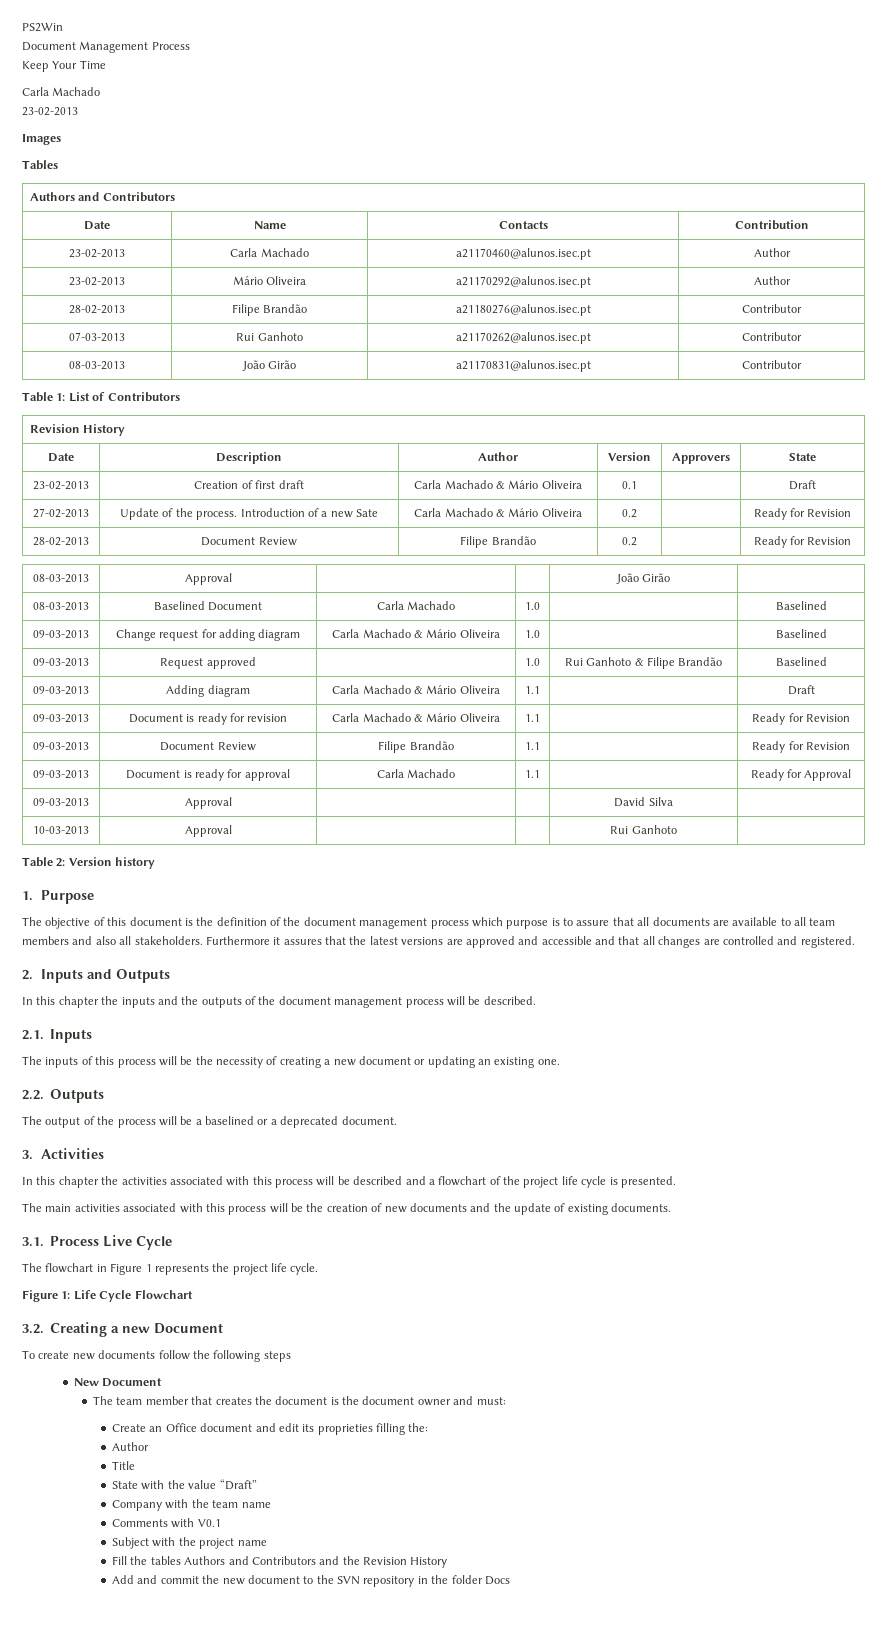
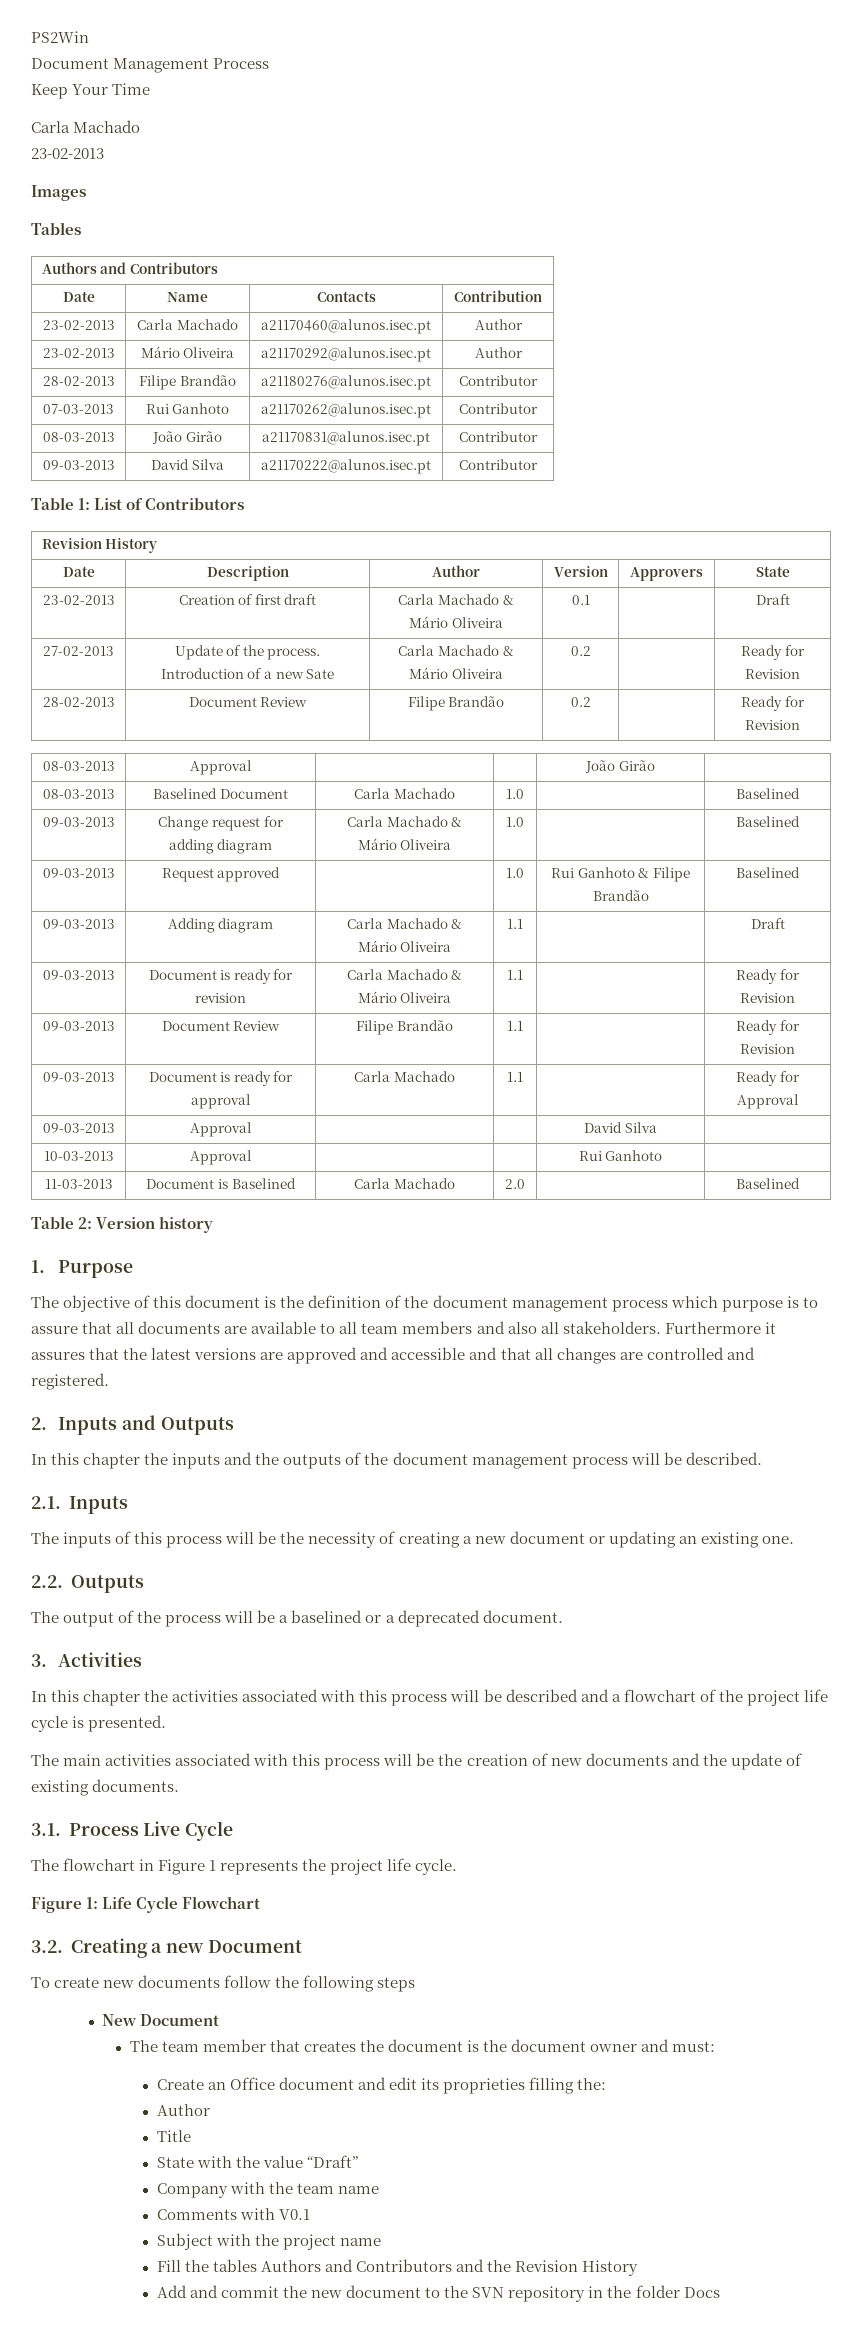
(802, 364) none -> [42,460,115,470] [151,459,224,470] [261,459,431,474] [459,459,538,470] // 09-03-2013 | David Silva | a21170222@alunos.isec.pt | Contributor
(677, 829) none -> [44,1179,113,1189] [146,1178,296,1189] [354,1178,455,1189] [505,1179,525,1189] [736,1178,800,1189] // 11-03-2013 | Document is Baselined | Carla Machado | 2.0 | | Baselined

